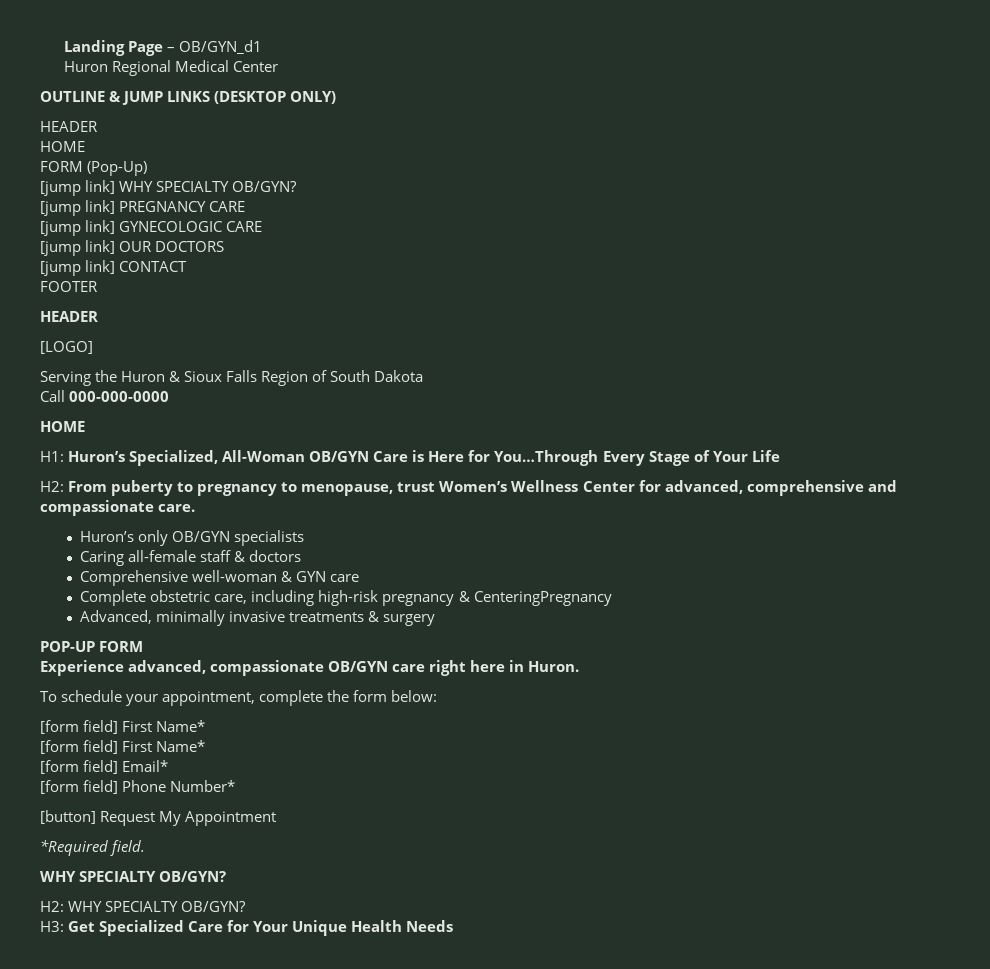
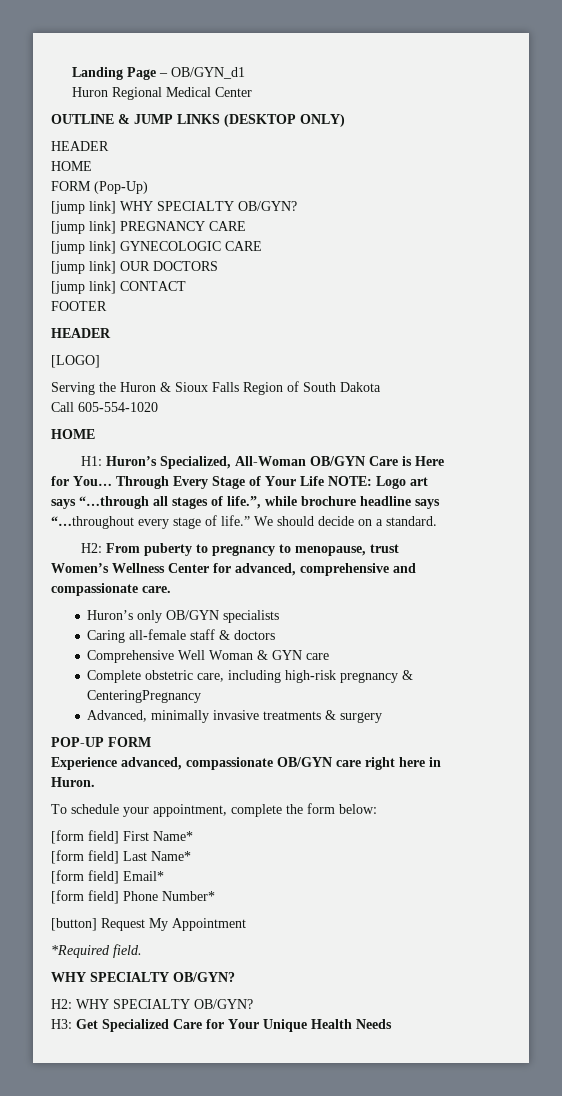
[69,391,170,402] 000-000-0000 -> [78,402,158,412] 605-554-1020
[494,450,599,466] You…Through -> [73,476,169,489] You… Through
(780, 456) none -> [328,476,428,489] [51,496,440,509] [51,515,437,529] NOTE: Logo art says “…through all stages of life.”, while brochure headline says “…throughout every stage of life.” We should decide on a standard.
[192,570,278,582] well-woman -> [178,650,254,660] Well Woman
[122,741,153,752] First -> [123,851,147,861] Last

